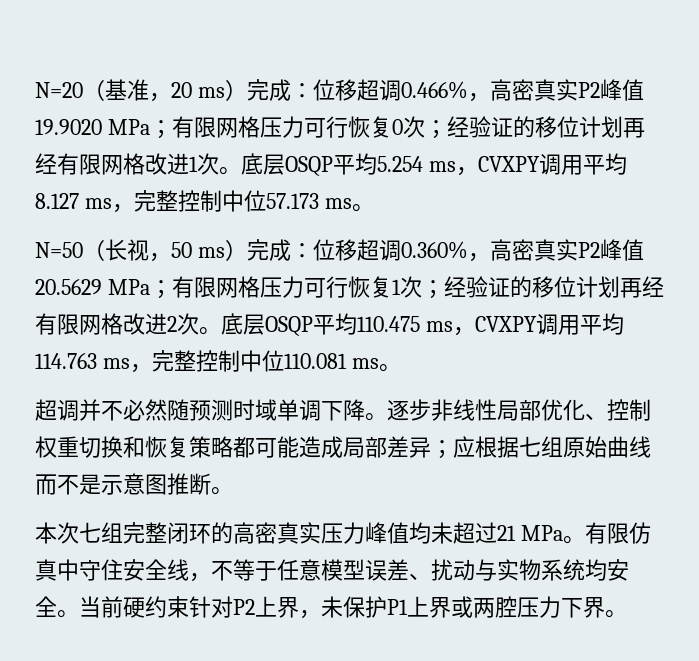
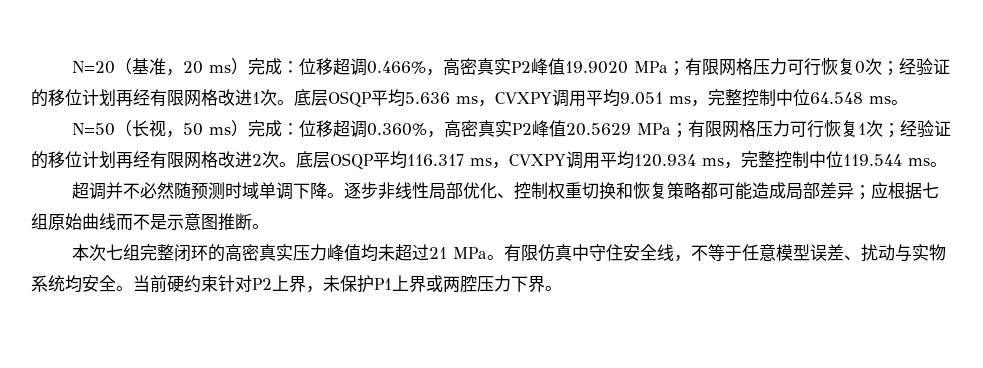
[377,153,627,176] [35,190,319,213] 5.254 ms，CVXPY调用平均8.127 ms，完整控制中位57.173 -> [405,89,863,107] 5.636 ms，CVXPY调用平均9.051 ms，完整控制中位64.548
[357,313,624,336] [35,350,347,373] 110.475 ms，CVXPY调用平均114.763 ms，完整控制中位110.081 -> [407,151,902,169] 116.317 ms，CVXPY调用平均120.934 ms，完整控制中位119.544

